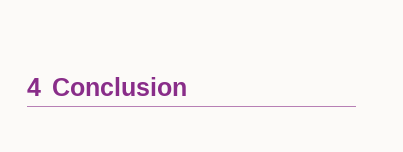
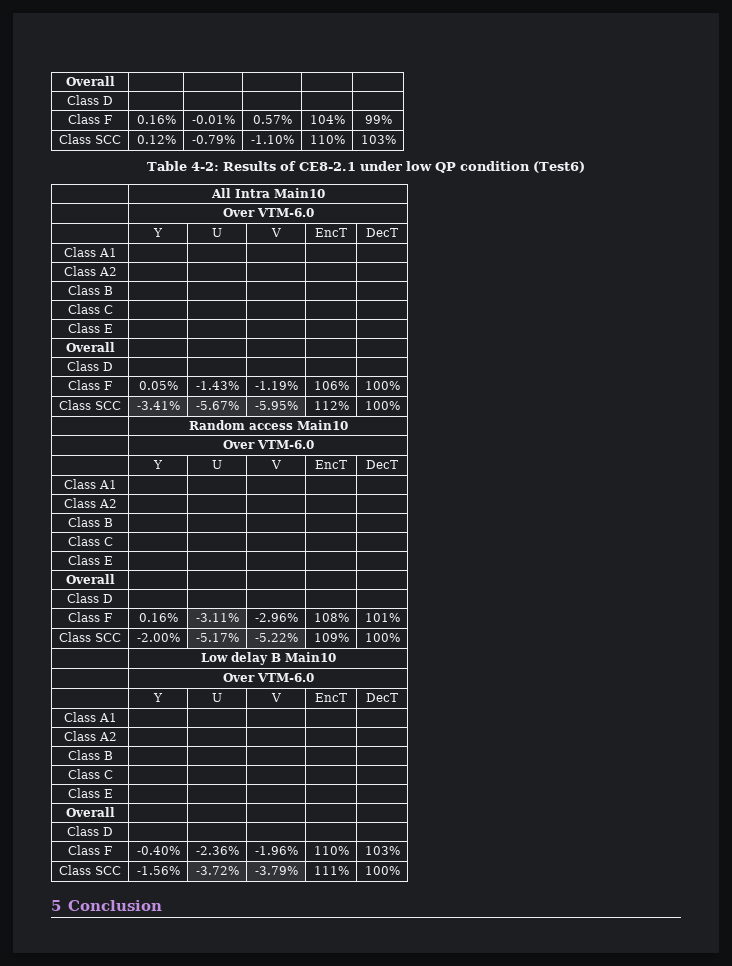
[27,78,41,96] 4 -> [65,76,115,86] [67,95,113,105] [68,114,112,124] [136,115,176,124] [191,115,235,124] [252,115,292,124] [309,115,345,124] [364,115,392,124] [59,134,121,144] [136,135,176,144] [191,135,235,144] [250,135,294,144] [309,135,345,144] [360,135,396,144] [147,161,585,173] [210,188,325,198] [222,208,314,217] [153,228,163,237] [212,228,222,237] [270,228,281,237] [315,228,347,237] [366,228,398,237] [63,247,117,257] [63,266,117,276] [67,285,113,295] [67,304,113,314] [67,323,113,333] [65,342,115,352] [67,361,113,371] [68,380,112,390] [138,381,178,390] [195,381,239,390] [254,381,298,390] [313,381,349,390] [364,381,400,390] [59,400,121,410] [136,401,180,410] [195,401,239,410] [254,401,298,410] [313,401,349,410] [364,401,400,410] [188,420,348,430] [222,440,314,449] [153,460,163,469] [212,460,222,469] [270,460,281,469] [315,460,347,469] [366,460,398,469] [63,479,117,489] [63,498,117,508] [67,517,113,527] [67,536,113,546] [67,555,113,565] [65,574,115,584] [67,593,113,603] [68,612,112,622] [138,613,178,622] [195,613,239,622] [254,613,298,622] [313,613,349,622] [364,613,400,622] [59,632,121,642] [136,633,180,642] [195,633,239,642] [254,633,298,642] [313,633,349,642] [364,633,400,642] [200,652,336,665] [222,673,314,682] [153,693,163,702] [212,693,222,702] [270,693,281,702] [315,693,347,702] [366,693,398,702] [63,712,117,722] [63,731,117,741] [67,750,113,760] [67,769,113,779] [67,788,113,798] [65,807,115,817] [67,826,113,836] [68,845,112,855] [136,846,180,855] [195,846,239,855] [254,846,298,855] [313,846,349,855] [364,846,400,855] [59,865,121,875] [136,866,180,875] [195,866,239,875] [254,866,298,875] [313,866,349,875] [364,866,400,875] [51,900,61,911] Overall | | | | | // Class D | | | | | // Class F | 0.16% | -0.01% | 0.57% | 104% | 99% // Class SCC | 0.12% | -0.79% | -1.10% | 110% | 103% // Table 4-2: Results of CE8-2.1 under low QP condition (Test6) // | All Intra Main10 // | Over VTM-6.0 // | Y | U | V | EncT | DecT // Class A1 | | | | | // Class A2 | | | | | // Class B | | | | | // Class C | | | | | // Class E | | | | | // Overall | | | | | // Class D | | | | | // Class F | 0.05% | -1.43% | -1.19% | 106% | 100% // Class SCC | -3.41% | -5.67% | -5.95% | 112% | 100% // | Random access Main10 // | Over VTM-6.0 // | Y | U | V | EncT | DecT // Class A1 | | | | | // Class A2 | | | | | // Class B | | | | | // Class C | | | | | // Class E | | | | | // Overall | | | | | // Class D | | | | | // Class F | 0.16% | -3.11% | -2.96% | 108% | 101% // Class SCC | -2.00% | -5.17% | -5.22% | 109% | 100% // | Low delay B Main10 // | Over VTM-6.0 // | Y | U | V | EncT | DecT // Class A1 | | | | | // Class A2 | | | | | // Class B | | | | | // Class C | | | | | // Class E | | | | | // Overall | | | | | // Class D | | | | | // Class F | -0.40% | -2.36% | -1.96% | 110% | 103% // Class SCC | -1.56% | -3.72% | -3.79% | 111% | 100% // 5

